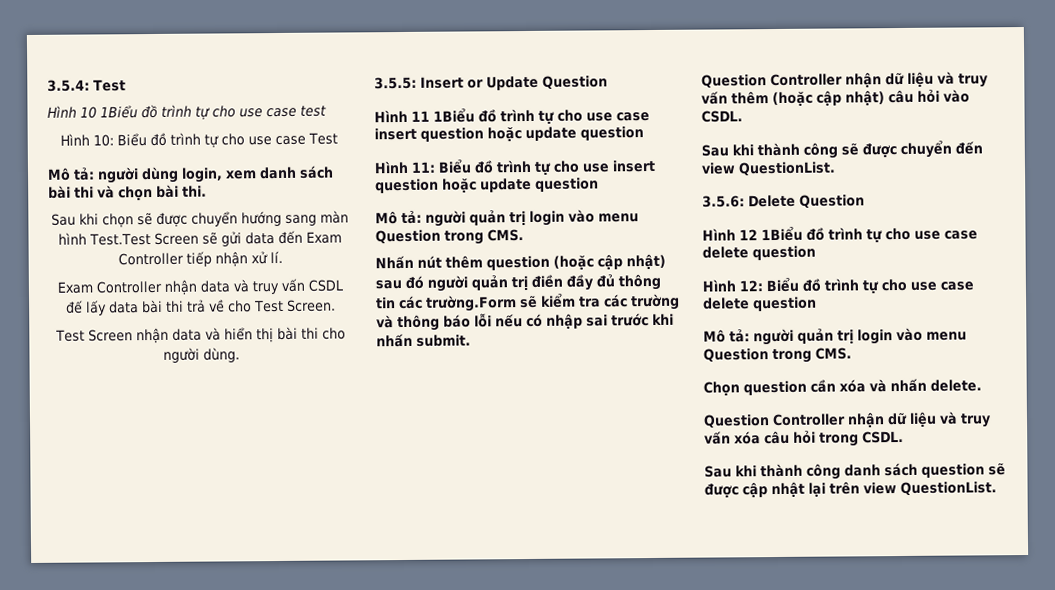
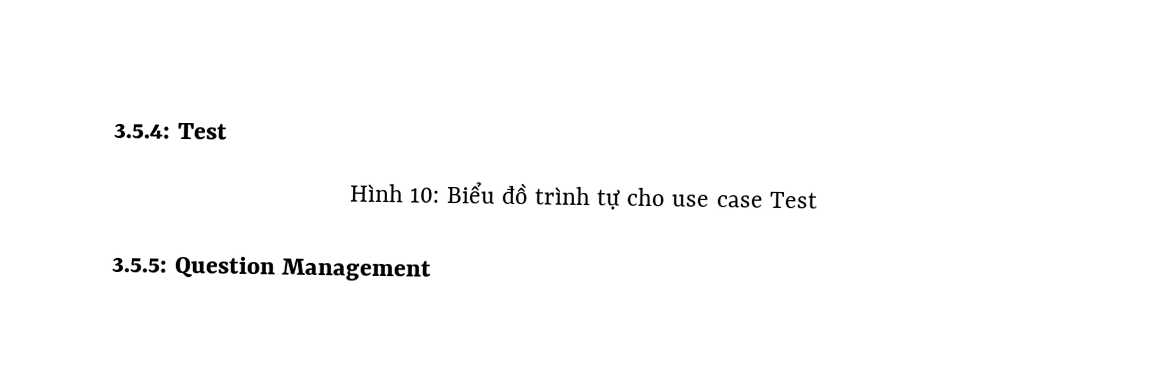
[47,104,327,120] // Hình 10 1Biểu đồ trình tự cho use case test -> (227, 131) none
[47,165,334,184] [48,184,207,201] [51,210,349,228] [58,230,342,247] [117,250,283,267] [57,278,343,295] [66,299,336,316] [55,326,346,344] [162,347,240,363] [374,75,608,91] [374,108,650,124] [374,126,644,142] [374,159,656,175] [375,177,599,194] [375,209,639,227] [375,229,524,245] [375,253,666,271] [375,273,661,292] [376,293,680,312] [376,313,674,332] [376,333,471,348] [701,71,988,89] [701,89,970,107] [701,110,743,123] [701,140,983,159] [701,161,836,177] [702,194,865,209] [702,226,978,243] [702,245,816,261] [702,277,974,294] [703,296,817,312] [703,327,967,346] [703,347,852,364] [703,378,982,396] [703,411,991,429] [704,430,904,447] [704,462,1006,480] [704,481,997,498] Mô tả: người dùng login, xem danh sách bài thi và chọn bài thi. // Sau khi chọn sẽ được chuyển hướng sang màn hình Test.Test Screen sẽ gửi data đến Exam Controller tiếp nhận xử lí. // Exam Controller nhận data và truy vấn CSDL đế lấy data bài thi trả về cho Test Screen. // Test Screen nhận data và hiển thị bài thi cho người dùng. // 3.5.5: Insert or Update Question // Hình 11 1Biểu đồ trình tự cho use case insert question hoặc update question // Hình 11: Biểu đồ trình tự cho use insert question hoặc update question // Mô tả: người quản trị login vào menu Question trong CMS. // Nhấn nút thêm question (hoặc cập nhật) sau đó người quản trị điền đầy đủ thông tin các trường.Form sẽ kiểm tra các trường và thông báo lỗi nếu có nhập sai trước khi nhấn submit. // Question Controller nhận dữ liệu và truy vấn thêm (hoặc cập nhật) câu hỏi vào CSDL. // Sau khi thành công sẽ được chuyển đến view QuestionList. // 3.5.6: Delete Question // Hình 12 1Biểu đồ trình tự cho use case delete question // Hình 12: Biểu đồ trình tự cho use case delete question // Mô tả: người quản trị login vào menu Question trong CMS. // Chọn question cần xóa và nhấn delete. // Question Controller nhận dữ liệu và truy vấn xóa câu hỏi trong CSDL. // Sau khi thành công danh sách question sẽ được cập nhật lại trên view QuestionList. -> [111,255,432,282] 3.5.5: Question Management

